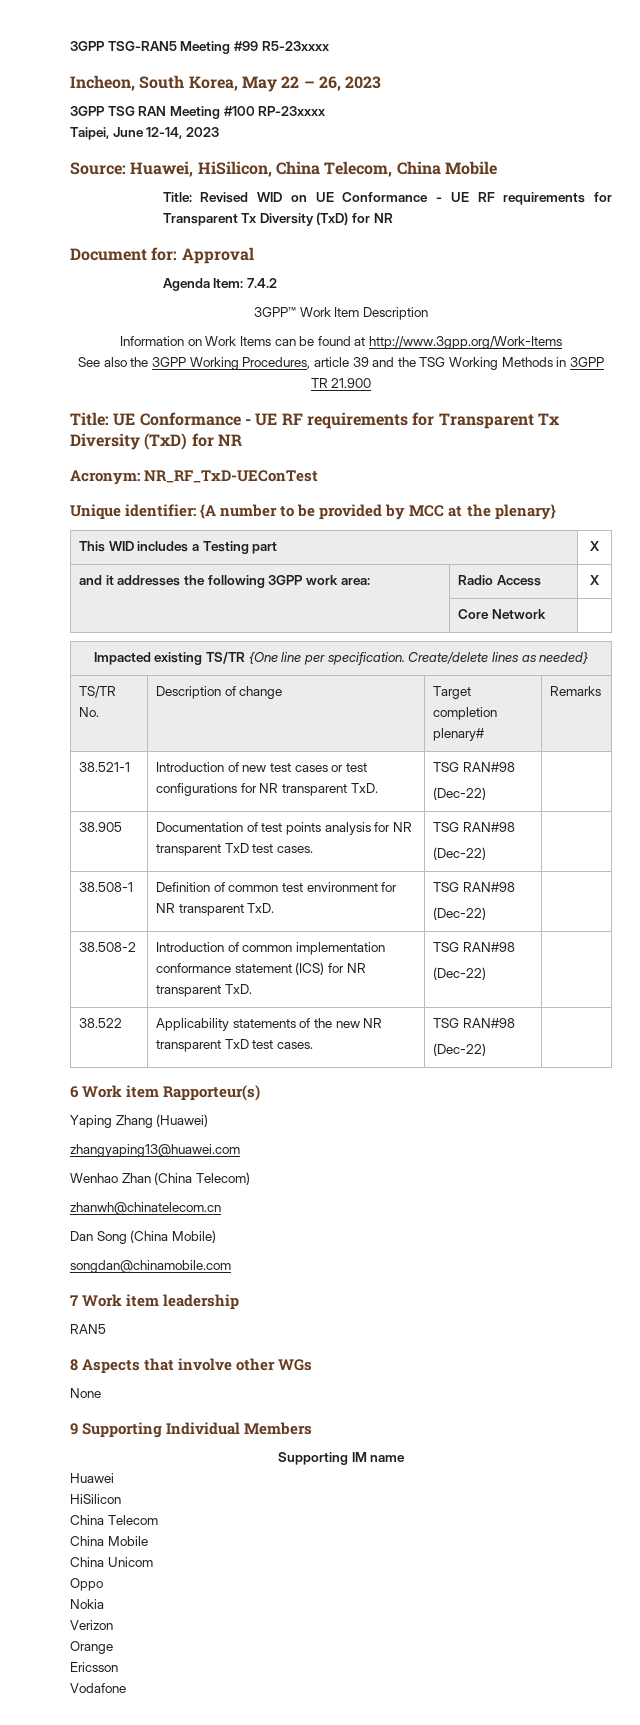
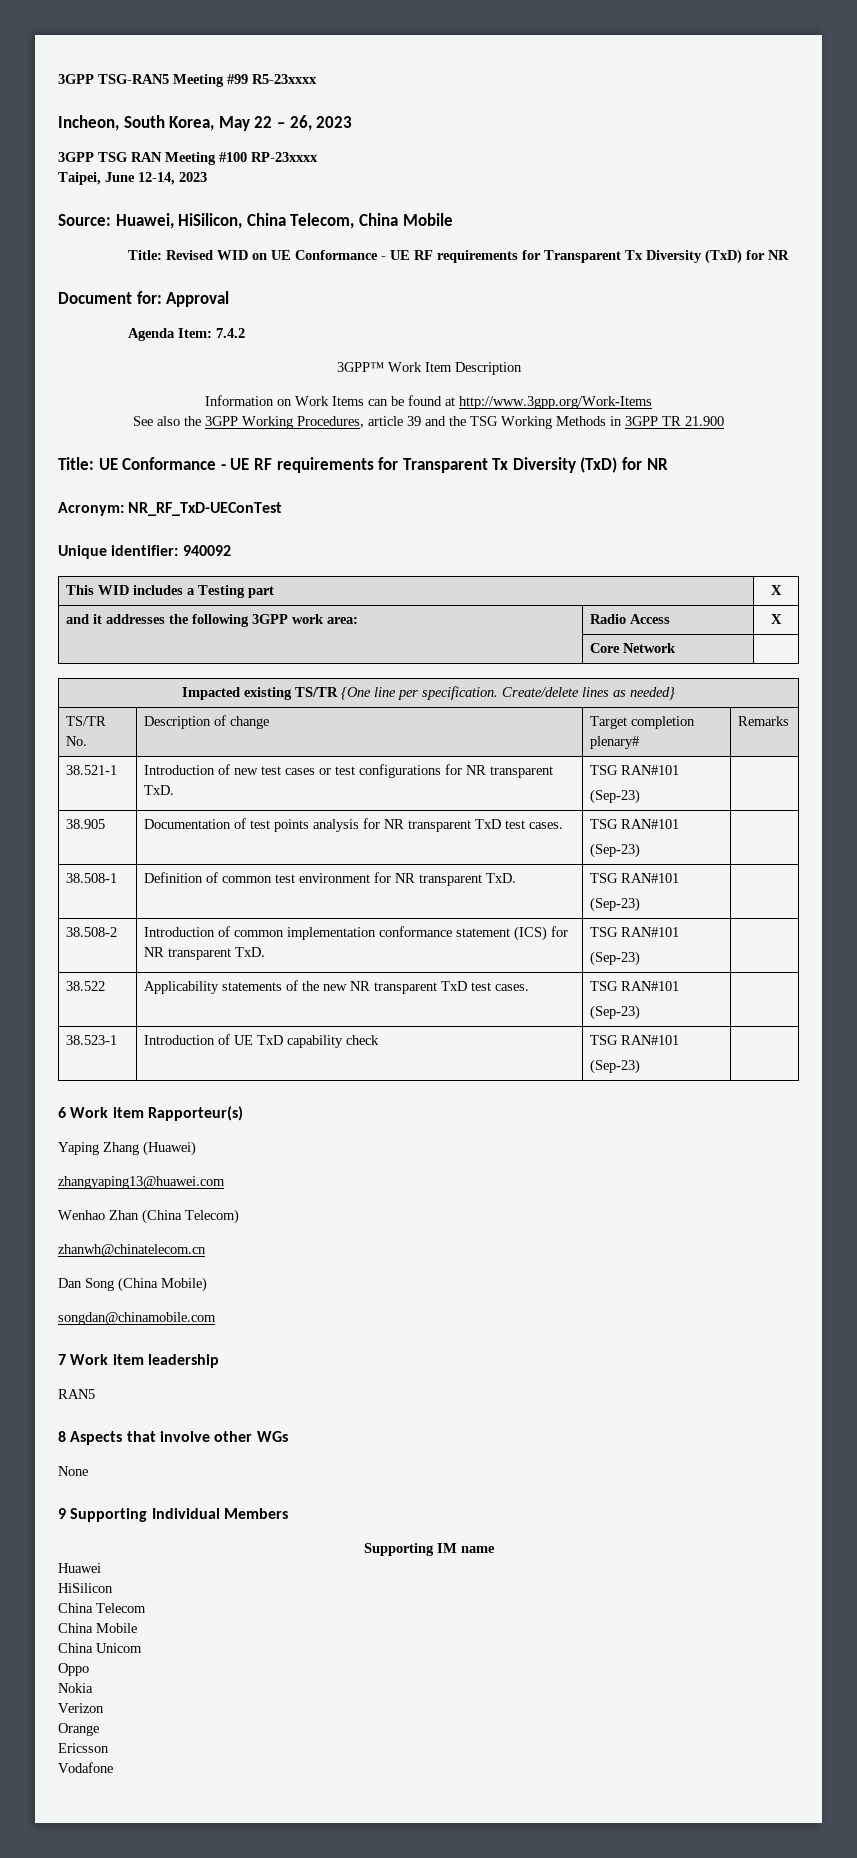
[200,504,556,520] {A number to be provided by MCC at the plenary} -> [182,545,231,556] 940092
[462,762,515,772] [432,787,486,800] RAN#98 // (Dec-22) -> [620,765,679,775] [589,789,640,804] RAN#101 // (Sep-23)
[462,822,515,832] [432,847,486,860] RAN#98 // (Dec-22) -> [620,819,679,829] [589,843,640,858] RAN#101 // (Sep-23)
[462,882,515,892] [432,907,486,920] RAN#98 // (Dec-22) -> [620,873,679,883] [589,897,640,912] RAN#101 // (Sep-23)
[462,942,515,952] [432,967,486,980] RAN#98 // (Dec-22) -> [620,927,679,937] [589,951,640,966] RAN#101 // (Sep-23)
[462,1018,515,1028] [432,1043,486,1056] RAN#98 // (Dec-22) -> [620,981,679,991] [589,1005,640,1020] [65,1035,117,1045] [143,1034,379,1048] [589,1035,679,1045] [589,1059,640,1074] RAN#101 // (Sep-23) | // 38.523-1 | Introduction of UE TxD capability check | TSG RAN#101 // (Sep-23)

